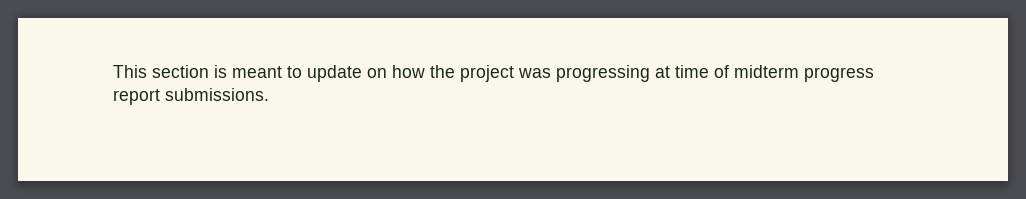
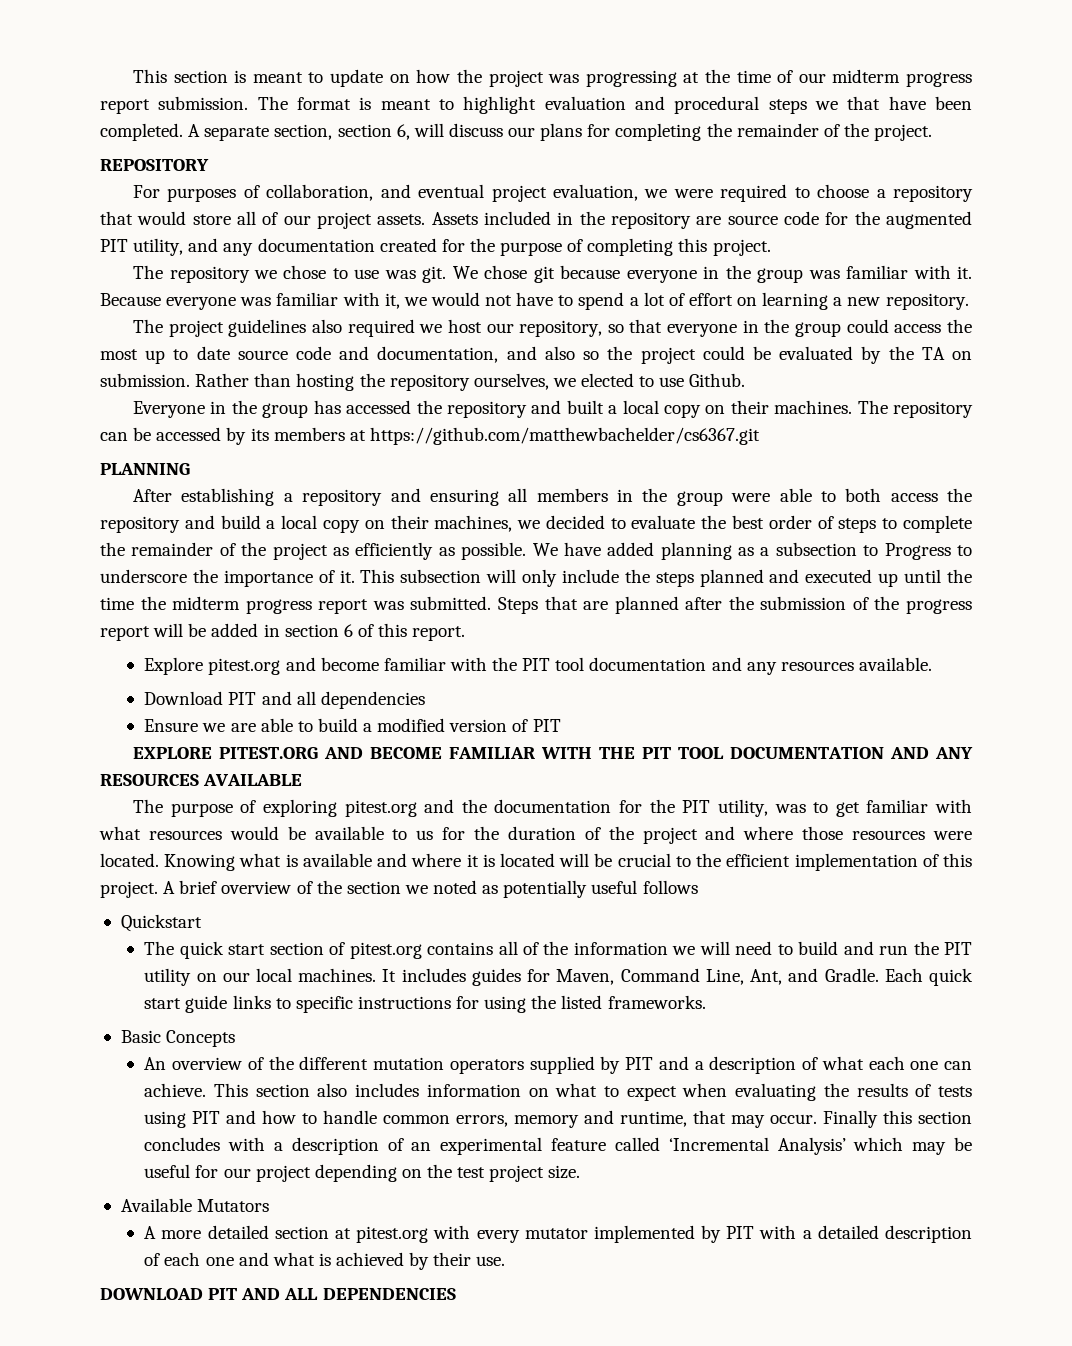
(670, 72) none -> [704,69,730,83] the
[734,65,874,82] [113,88,269,105] midterm progress report submissions. -> [798,69,972,87] [100,96,973,114] [100,123,933,141] [100,159,209,171] [133,184,973,202] [100,211,973,229] [100,238,771,256] [133,265,972,283] [100,292,969,310] [133,319,972,337] [100,346,973,364] [100,373,746,391] [133,400,973,418] [100,427,760,445] [100,463,190,475] [133,488,972,506] [100,515,972,533] [100,542,973,560] [100,569,972,587] [100,596,972,614] [100,623,466,641] [144,657,933,675] [144,691,425,709] [144,718,561,732] [133,747,974,759] [100,774,303,786] [133,799,972,817] [99,826,972,844] [100,853,972,871] [100,880,698,898] [120,914,202,932] [144,941,973,959] [144,968,973,986] [144,995,706,1013] [120,1030,236,1047] [144,1056,972,1074] [144,1083,972,1101] [144,1110,972,1128] [144,1137,973,1155] [144,1164,581,1182] [120,1198,270,1212] [144,1225,972,1243] [144,1252,506,1270] [100,1288,456,1300] our midterm progress report submission. The format is meant to highlight evaluation and procedural steps we that have been completed. A separate section, section 6, will discuss our plans for completing the remainder of the project. // REPOSITORY // For purposes of collaboration, and eventual project evaluation, we were required to choose a repository that would store all of our project assets. Assets included in the repository are source code for the augmented PIT utility, and any documentation created for the purpose of completing this project. // The repository we chose to use was git. We chose git because everyone in the group was familiar with it. Because everyone was familiar with it, we would not have to spend a lot of effort on learning a new repository. // The project guidelines also required we host our repository, so that everyone in the group could access the most up to date source code and documentation, and also so the project could be evaluated by the TA on submission. Rather than hosting the repository ourselves, we elected to use Github. // Everyone in the group has accessed the repository and built a local copy on their machines. The repository can be accessed by its members at https://github.com/matthewbachelder/cs6367.git // PLANNING // After establishing a repository and ensuring all members in the group were able to both access the repository and build a local copy on their machines, we decided to evaluate the best order of steps to complete the remainder of the project as efficiently as possible. We have added planning as a subsection to Progress to underscore the importance of it. This subsection will only include the steps planned and executed up until the time the midterm progress report was submitted. Steps that are planned after the submission of the progress report will be added in section 6 of this report. // Explore pitest.org and become familiar with the PIT tool documentation and any resources available. // Download PIT and all dependencies // Ensure we are able to build a modified version of PIT // EXPLORE PITEST.ORG AND BECOME FAMILIAR WITH THE PIT TOOL DOCUMENTATION AND ANY RESOURCES AVAILABLE // The purpose of exploring pitest.org and the documentation for the PIT utility, was to get familiar with what resources would be available to us for the duration of the project and where those resources were located. Knowing what is available and where it is located will be crucial to the efficient implementation of this project. A brief overview of the section we noted as potentially useful follows // Quickstart // The quick start section of pitest.org contains all of the information we will need to build and run the PIT utility on our local machines. It includes guides for Maven, Command Line, Ant, and Gradle. Each quick start guide links to specific instructions for using the listed frameworks. // Basic Concepts // An overview of the different mutation operators supplied by PIT and a description of what each one can achieve. This section also includes information on what to expect when evaluating the results of tests using PIT and how to handle common errors, memory and runtime, that may occur. Finally this section concludes with a description of an experimental feature called ‘Incremental Analysis’ which may be useful for our project depending on the test project size. // Available Mutators // A more detailed section at pitest.org with every mutator implemented by PIT with a detailed description of each one and what is achieved by their use. // DOWNLOAD PIT AND ALL DEPENDENCIES

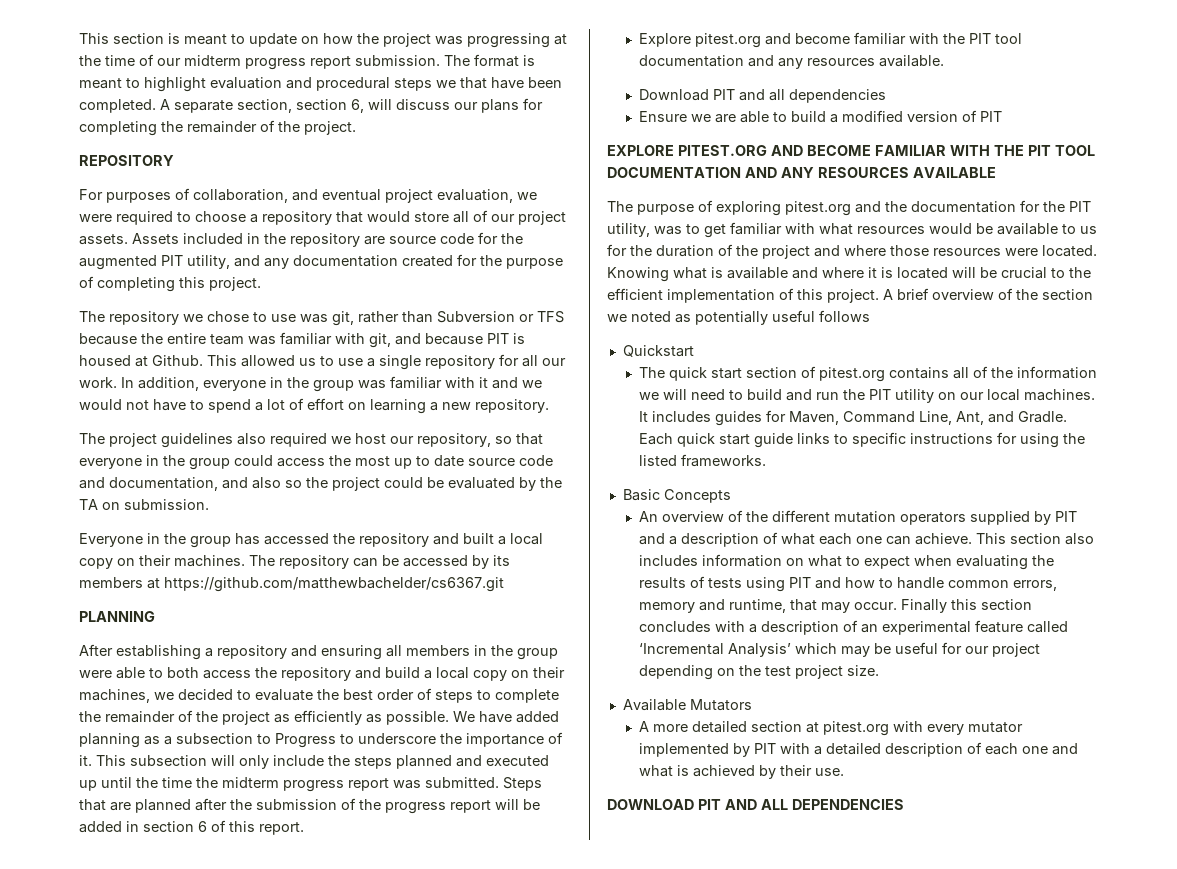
[422,265,621,283] git. We chose git because -> [332,311,564,326] [79,332,525,348] [79,354,566,370] [79,377,199,391] git, rather than Subversion or TFS because the entire team was familiar with git, and because PIT is housed at Github. This allowed us to use a single repository for all our work. In addition,
[956,266,972,279] [100,292,400,310] it. Because everyone was familiar with it, -> [479,377,518,389] it and
[195,373,746,391] Rather than hosting the repository ourselves, we elected to use Github. -> (209, 504) none

